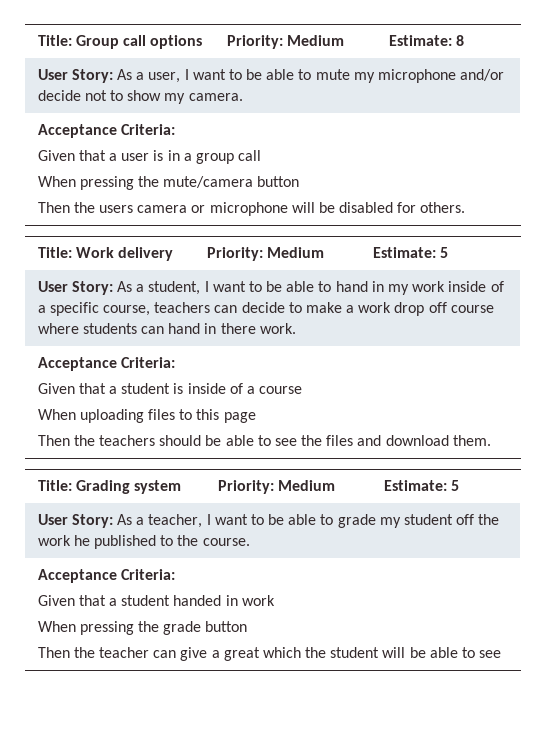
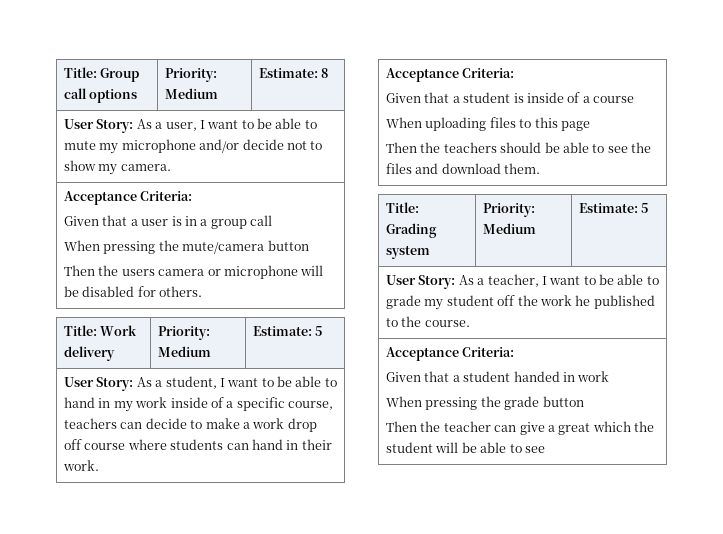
[220,323,256,334] there -> [301,439,332,450] their

